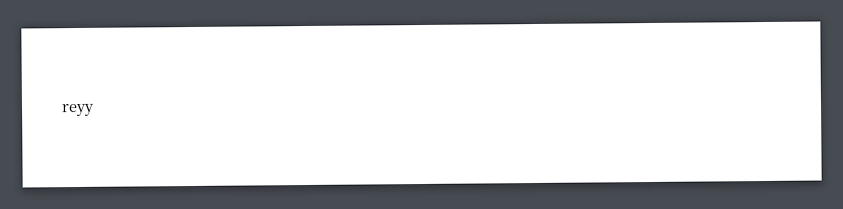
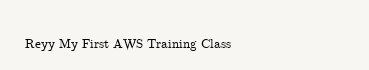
[61,103,94,117] reyy -> [25,38,231,51] Reyy My First AWS Training Class

